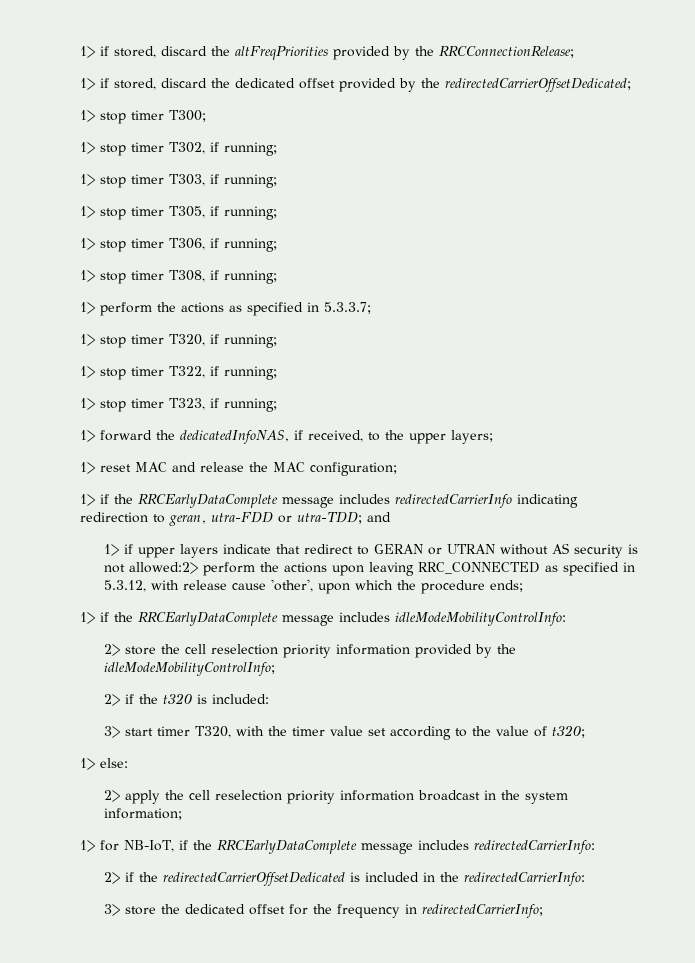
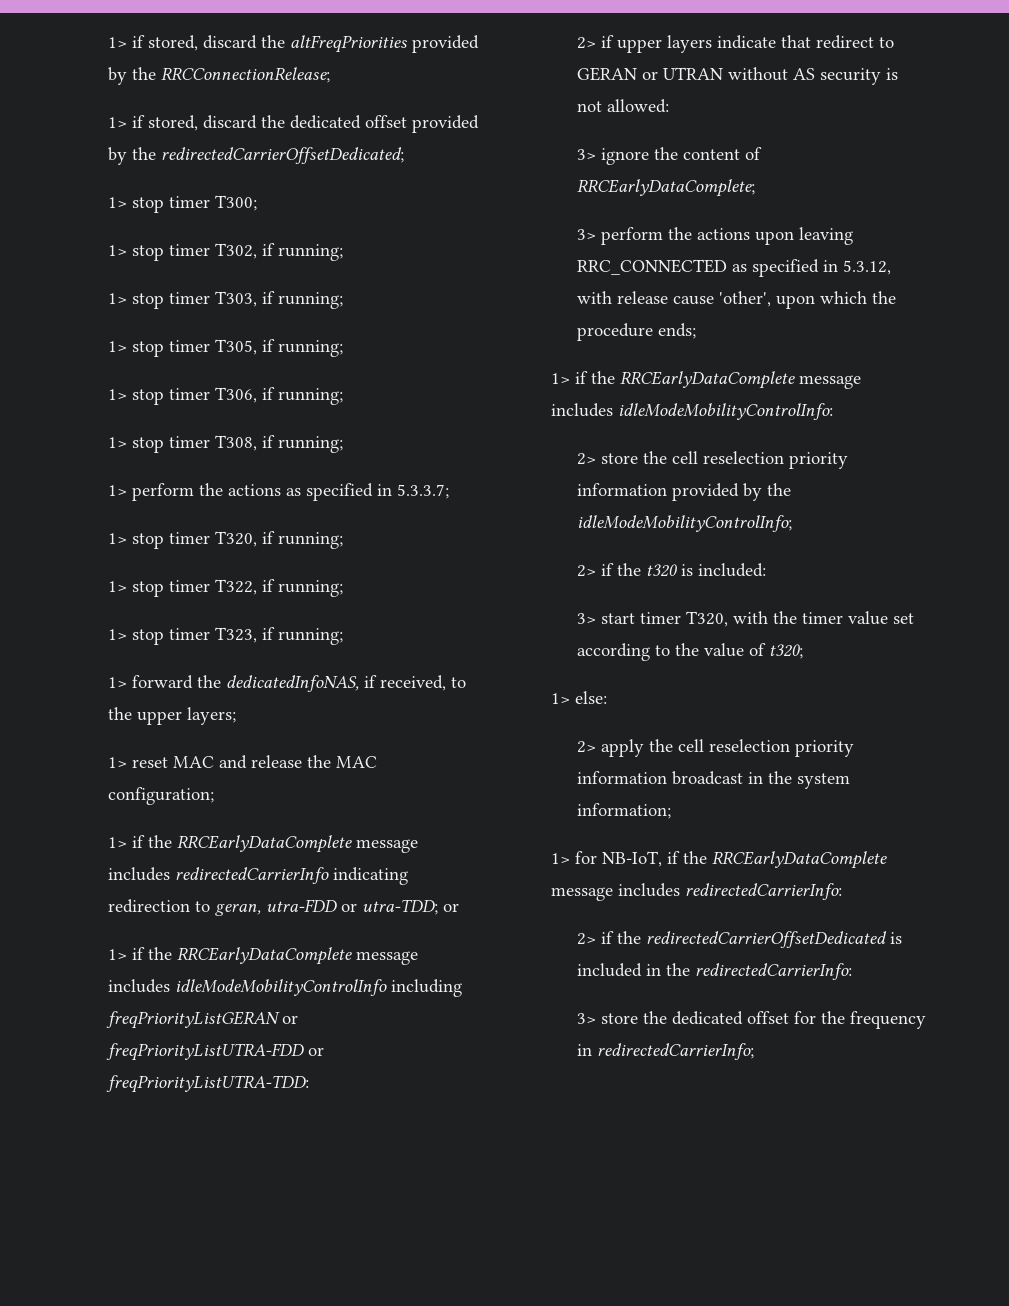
[366,512,391,522] [104,544,134,556] and // 1> if -> [443,903,460,912] [108,947,419,965] [108,979,463,997] [106,1011,299,1029] [106,1043,325,1061] [106,1075,310,1093] [577,35,615,49] or // 1> if the RRCEarlyDataComplete message includes idleModeMobilityControlInfo including freqPriorityListGERAN or freqPriorityListUTRA-FDD or freqPriorityListUTRA-TDD: // 2> if
[129,562,199,574] allowed:2> -> [607,99,670,113] [577,147,763,165] [577,179,756,197] [577,229,597,240] allowed: // 3> ignore the content of RRCEarlyDataComplete; // 3>

